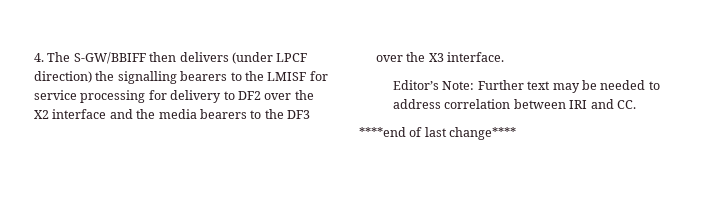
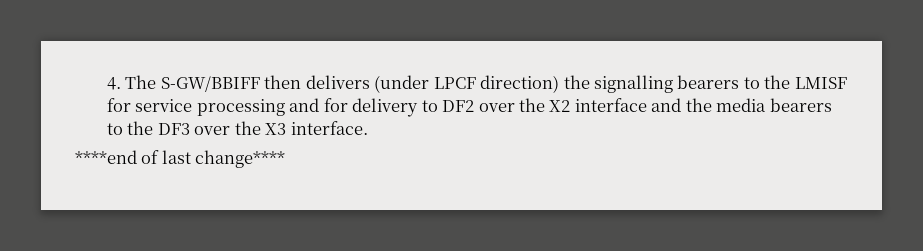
(146, 96) none -> [289,98,320,112] and
[393,80,660,93] [393,99,636,109] // Editor’s Note: Further text may be needed to address correlation between IRI and CC. -> (368, 128) none

